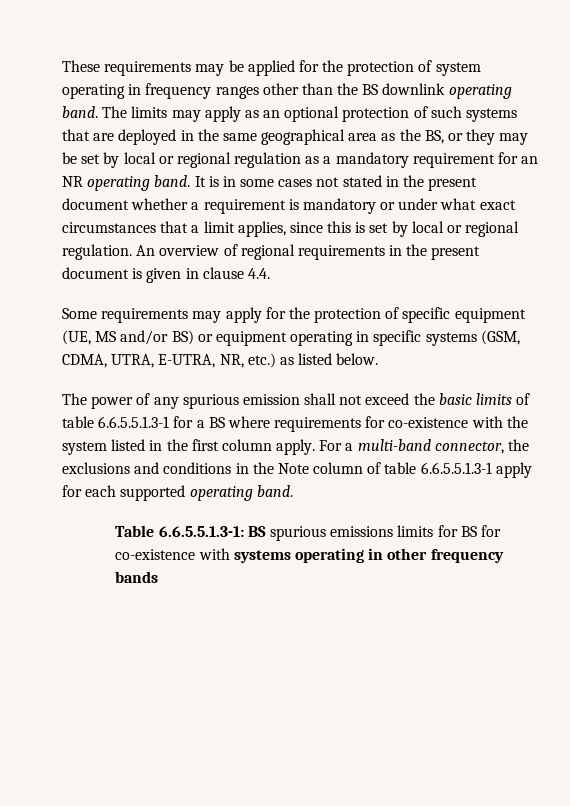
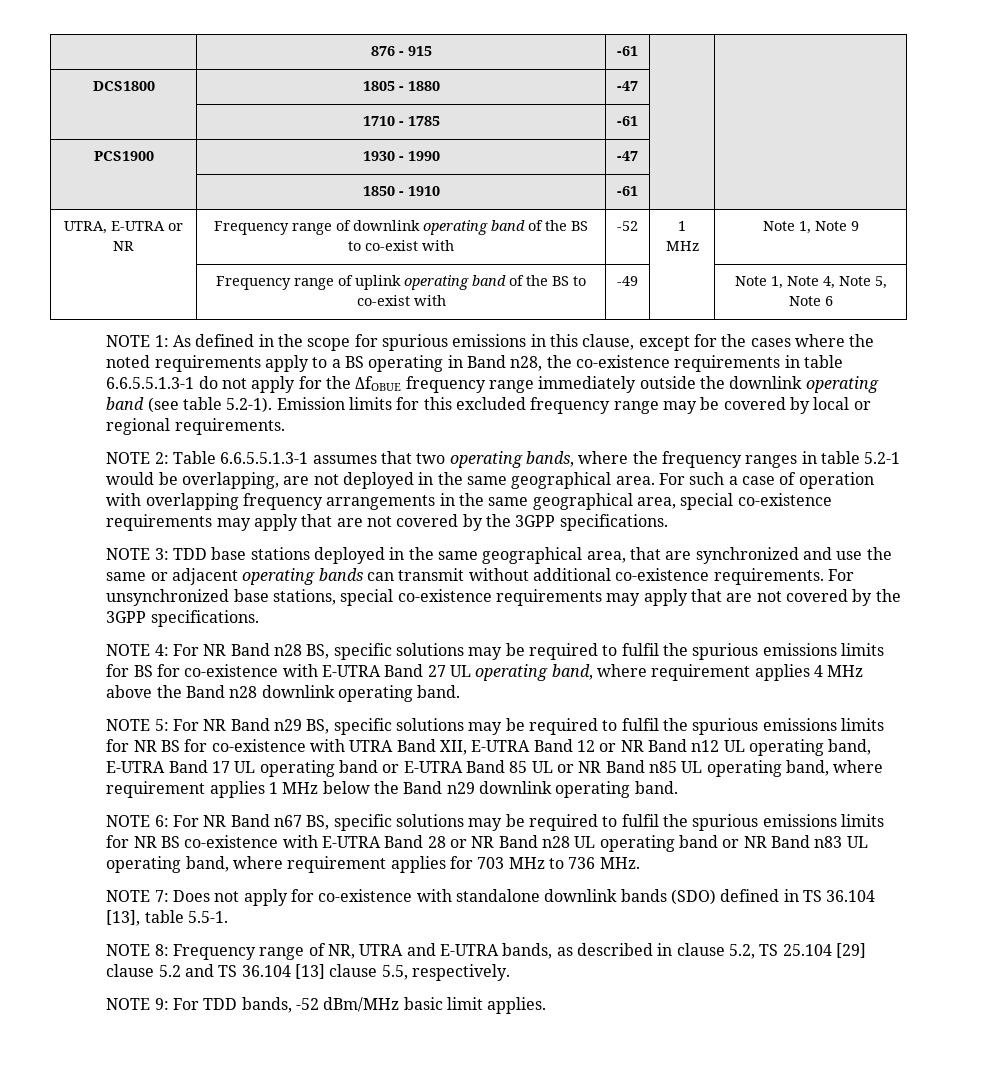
[62,60,481,76] [62,83,512,99] [62,106,518,122] [62,129,529,145] [62,152,539,168] [62,175,478,191] [62,198,516,214] [62,221,520,237] [62,244,481,260] [62,267,270,283] [62,307,526,323] [62,330,520,346] [62,353,379,368] [62,393,531,409] [62,416,528,432] [62,439,530,455] [62,462,532,478] [62,485,293,501] [115,525,266,537] These requirements may be applied for the protection of system operating in frequency ranges other than the BS downlink operating band. The limits may apply as an optional protection of such systems that are deployed in the same geographical area as the BS, or they may be set by local or regional regulation as a mandatory requirement for an NR operating band. It is in some cases not stated in the present document whether a requirement is mandatory or under what exact circumstances that a limit applies, since this is set by local or regional regulation. An overview of regional requirements in the present document is given in clause 4.4. // Some requirements may apply for the protection of specific equipment (UE, MS and/or BS) or equipment operating in specific systems (GSM, CDMA, UTRA, E-UTRA, NR, etc.) as listed below. // The power of any spurious emission shall not exceed the basic limits of table 6.6.5.5.1.3-1 for a BS where requirements for co-existence with the system listed in the first column apply. For a multi-band connector, the exclusions and conditions in the Note column of table 6.6.5.5.1.3-1 apply for each supported operating band. // Table 6.6.5.5.1.3-1: BS -> [370,46,432,56] [617,46,638,56] [92,81,155,91] [362,81,440,91] [617,81,638,91] [362,116,440,126] [617,116,638,126] [93,151,154,161] [362,151,440,161] [617,151,638,161] [362,186,440,196] [617,186,638,196] [64,221,183,234] [113,241,134,251] [214,220,588,235] [348,240,454,251] [617,221,638,231] [678,221,686,231] [665,241,699,251] [762,221,859,234] [216,275,586,290] [356,295,446,306] [617,276,638,286] [734,276,887,289] [788,296,833,306] [106,334,875,351] [106,355,843,372] [106,376,879,393] [106,397,871,414] [106,418,285,435] [106,451,901,468] [106,472,874,489] [106,493,832,510] [106,514,668,531] [106,547,892,564] [106,568,854,585] [106,589,901,606] [106,610,259,627] [106,643,688,660] | 876 - 915 | -61 | | // DCS1800 | 1805 - 1880 | -47 | | // | 1710 - 1785 | -61 | | // PCS1900 | 1930 - 1990 | -47 | | // | 1850 - 1910 | -61 | | // UTRA, E-UTRA or NR | Frequency range of downlink operating band of the BS to co-exist with | -52 | 1 MHz | Note 1, Note 9 // | Frequency range of uplink operating band of the BS to co-exist with | -49 | | Note 1, Note 4, Note 5, Note 6 // NOTE 1: As defined in the scope for spurious emissions in this clause, except for the cases where the noted requirements apply to a BS operating in Band n28, the co-existence requirements in table 6.6.5.5.1.3-1 do not apply for the ΔfOBUE frequency range immediately outside the downlink operating band (see table 5.2-1). Emission limits for this excluded frequency range may be covered by local or regional requirements. // NOTE 2: Table 6.6.5.5.1.3-1 assumes that two operating bands, where the frequency ranges in table 5.2-1 would be overlapping, are not deployed in the same geographical area. For such a case of operation with overlapping frequency arrangements in the same geographical area, special co-existence requirements may apply that are not covered by the 3GPP specifications. // NOTE 3: TDD base stations deployed in the same geographical area, that are synchronized and use the same or adjacent operating bands can transmit without additional co-existence requirements. For unsynchronized base stations, special co-existence requirements may apply that are not covered by the 3GPP specifications. // NOTE 4: For NR Band n28 BS, specific solutions may be required to fulfil the
[233,548,504,563] [115,571,159,583] systems operating in other frequency bands -> [322,664,864,681] [106,685,461,702] [106,718,884,735] [106,739,872,756] [106,760,884,777] [106,781,678,798] [106,814,884,831] [106,835,868,852] [106,856,640,873] [106,889,876,906] [106,910,229,926] [106,943,866,960] [106,964,511,981] [106,997,547,1014] E-UTRA Band 27 UL operating band, where requirement applies 4 MHz above the Band n28 downlink operating band. // NOTE 5: For NR Band n29 BS, specific solutions may be required to fulfil the spurious emissions limits for NR BS for co-existence with UTRA Band XII, E-UTRA Band 12 or NR Band n12 UL operating band, E-UTRA Band 17 UL operating band or E-UTRA Band 85 UL or NR Band n85 UL operating band, where requirement applies 1 MHz below the Band n29 downlink operating band. // NOTE 6: For NR Band n67 BS, specific solutions may be required to fulfil the spurious emissions limits for NR BS co-existence with E-UTRA Band 28 or NR Band n28 UL operating band or NR Band n83 UL operating band, where requirement applies for 703 MHz to 736 MHz. // NOTE 7: Does not apply for co-existence with standalone downlink bands (SDO) defined in TS 36.104 [13], table 5.5-1. // NOTE 8: Frequency range of NR, UTRA and E-UTRA bands, as described in clause 5.2, TS 25.104 [29] clause 5.2 and TS 36.104 [13] clause 5.5, respectively. // NOTE 9: For TDD bands, -52 dBm/MHz basic limit applies.

